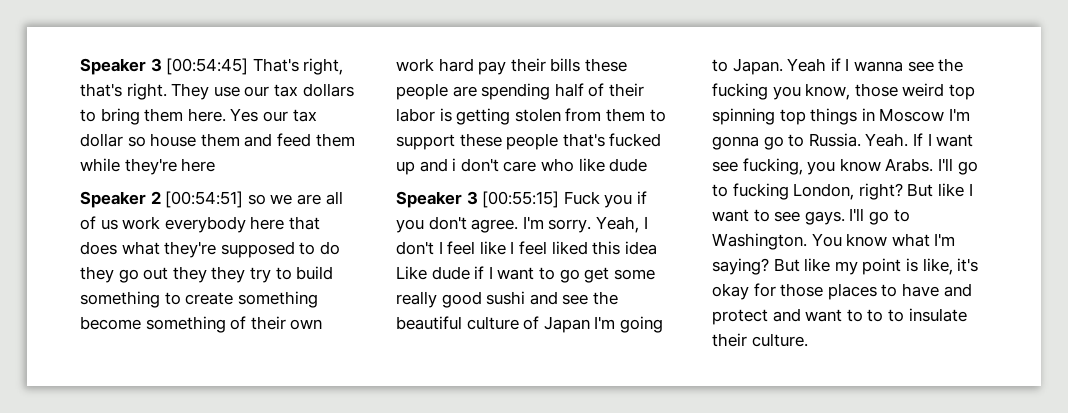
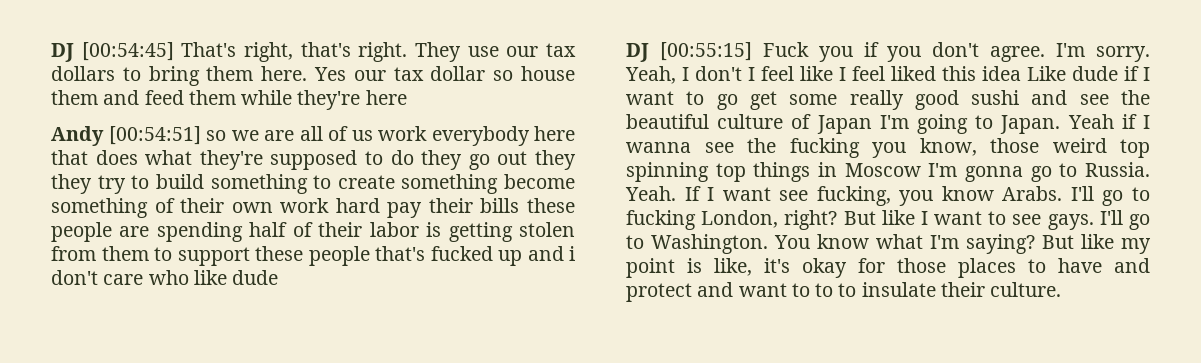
[80,58,162,75] Speaker 3 -> [51,43,74,62] DJ
[80,191,161,208] Speaker 2 -> [51,126,104,146] Andy
[396,191,478,208] Speaker 3 -> [626,43,649,62] DJ

